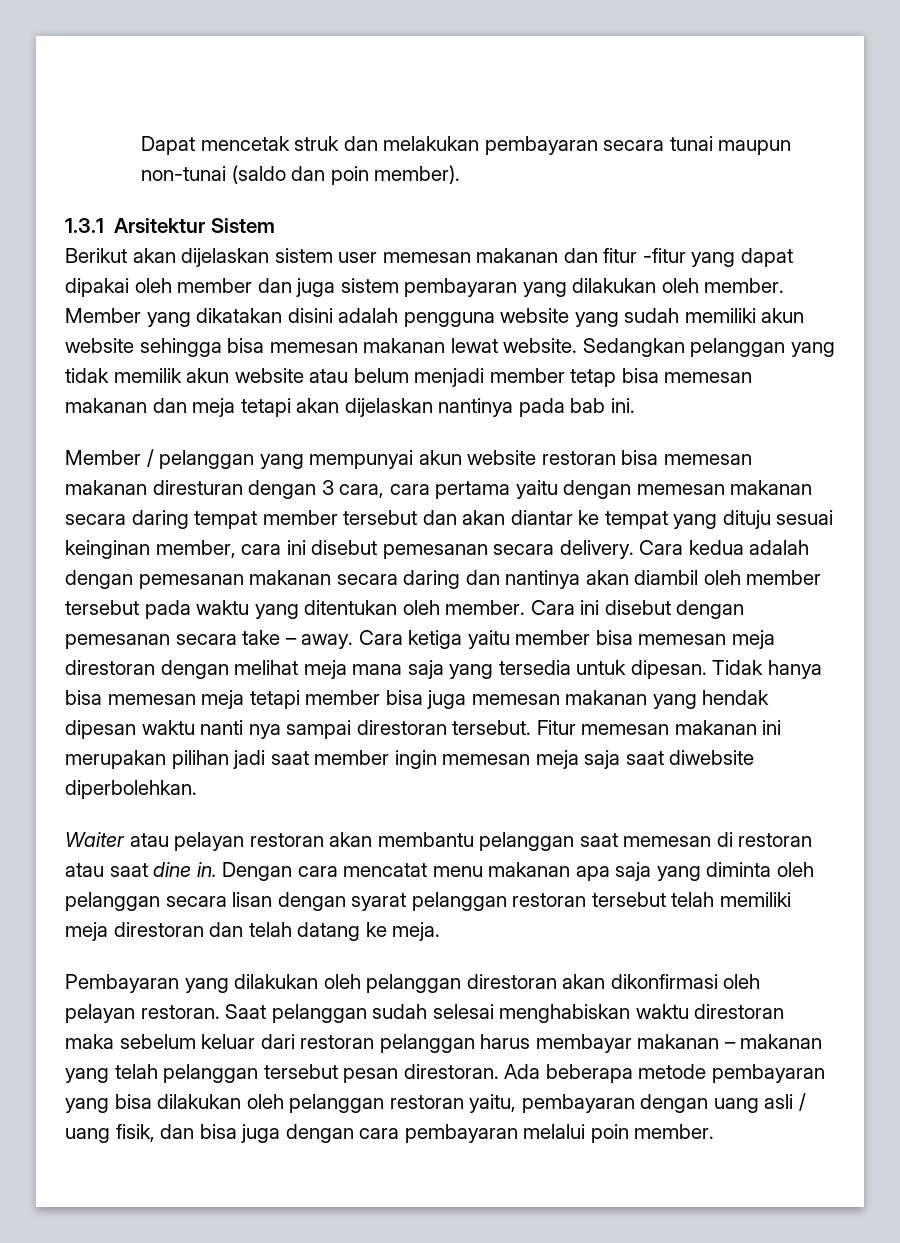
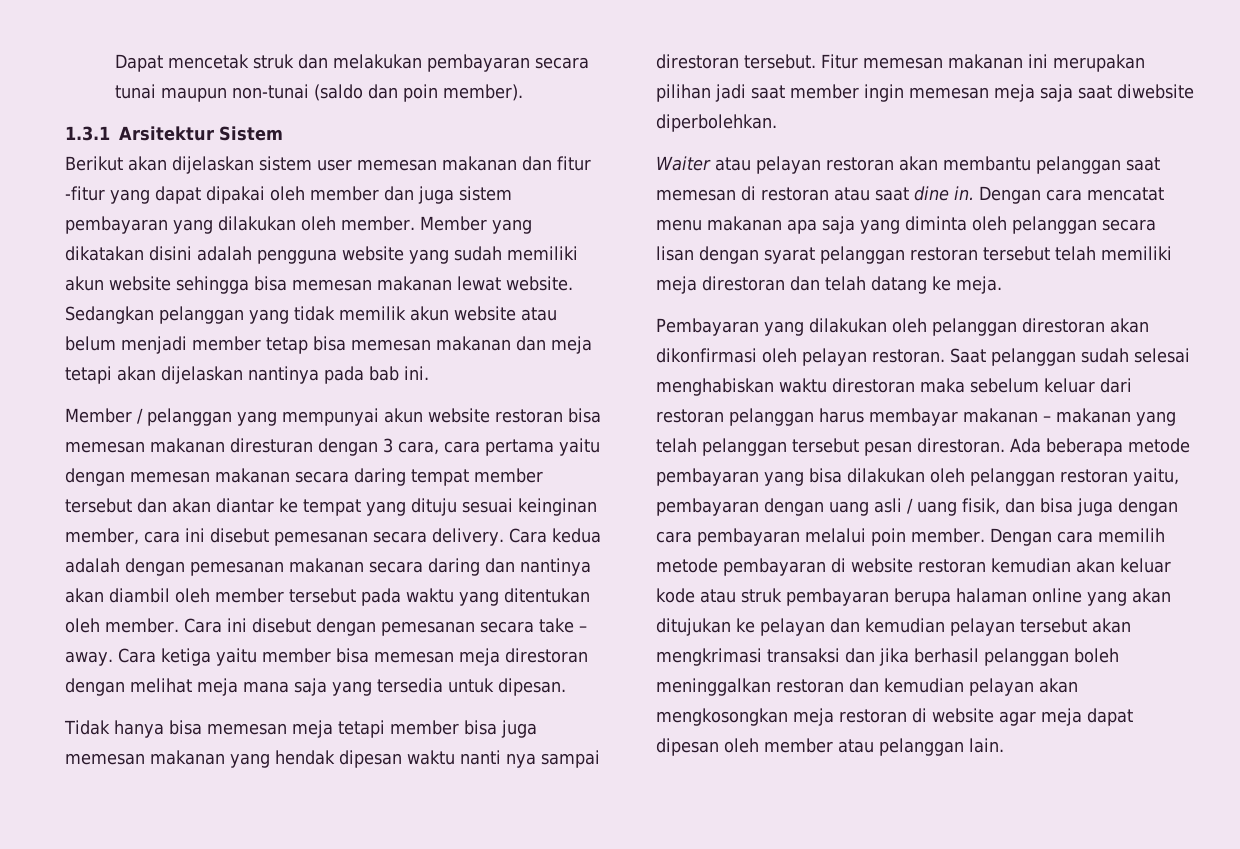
(707, 669) none -> (566, 687) //
(715, 1131) none -> [989,528,1165,546] [656,558,1171,576] [656,588,1171,606] [656,618,1131,636] [656,648,1119,666] [656,678,1078,696] [656,708,1133,726] [656,738,1004,756] Dengan cara memilih metode pembayaran di website restoran kemudian akan keluar kode atau struk pembayaran berupa halaman online yang akan ditujukan ke pelayan dan kemudian pelayan tersebut akan mengkrimasi transaksi dan jika berhasil pelanggan boleh meninggalkan restoran dan kemudian pelayan akan mengkosongkan meja restoran di website agar meja dapat dipesan oleh member atau pelanggan lain.

